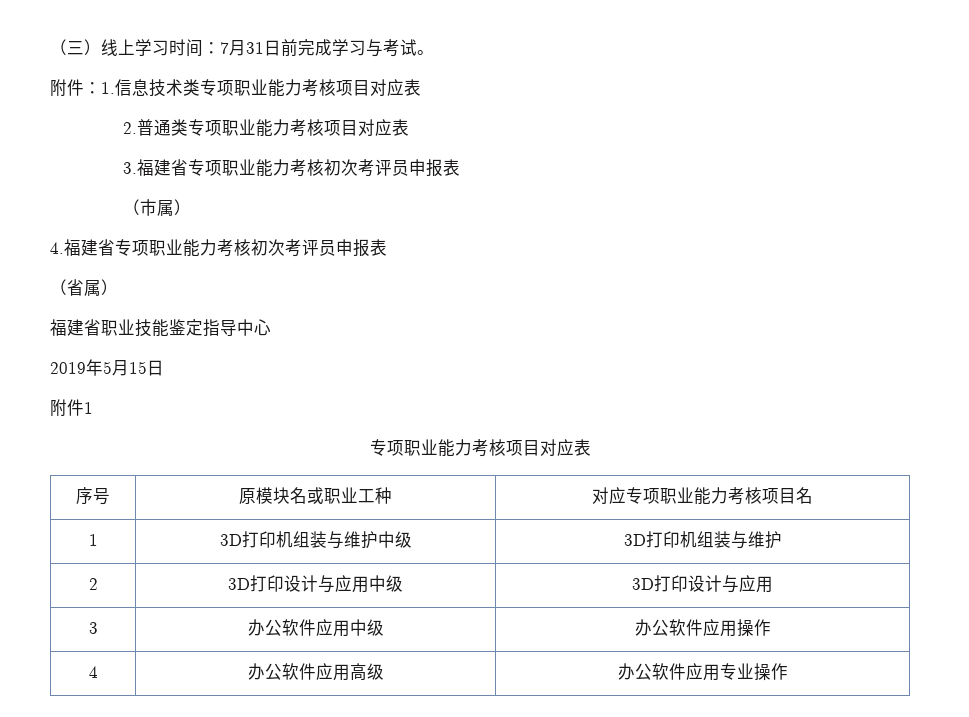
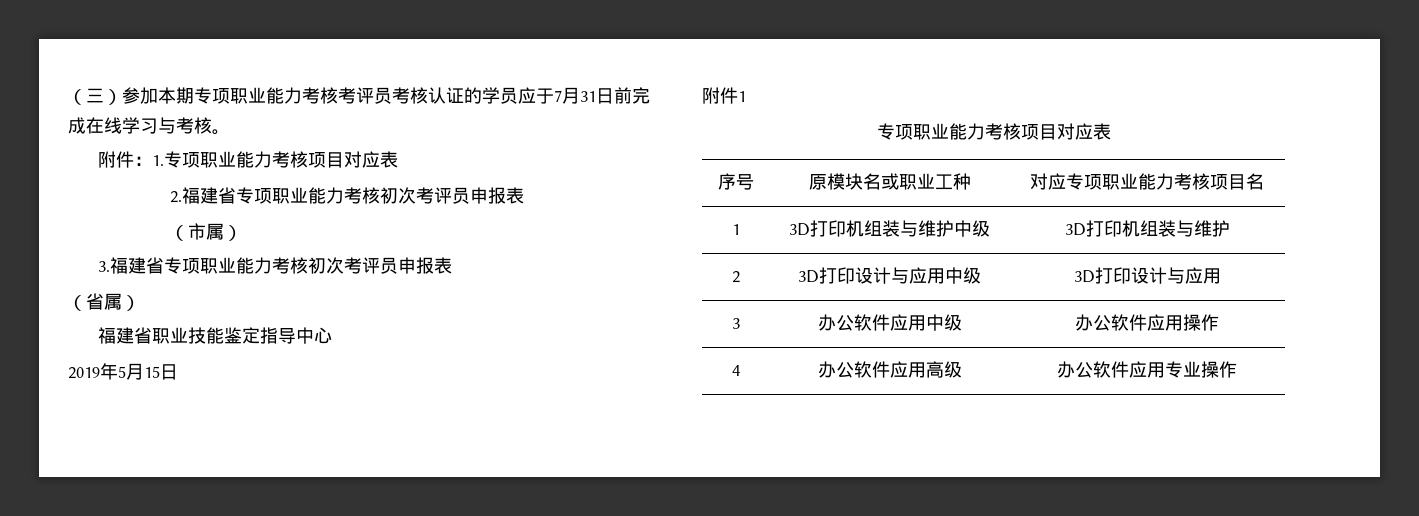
[101,39,220,57] 线上学习时间： -> [122,87,554,104] 参加本期专项职业能力考核考评员考核认证的学员应于
(332, 47) none -> [86,117,122,134] 在线
[400,39,417,56] 试 -> [194,117,212,134] 核
[115,79,200,97] 信息技术类 -> (164, 160) none
[137,119,410,137] [123,162,138,174] 普通类专项职业能力考核项目对应表 // 3. -> (183, 197) none
[50,242,64,254] 4. -> [97,261,110,272] 3.

